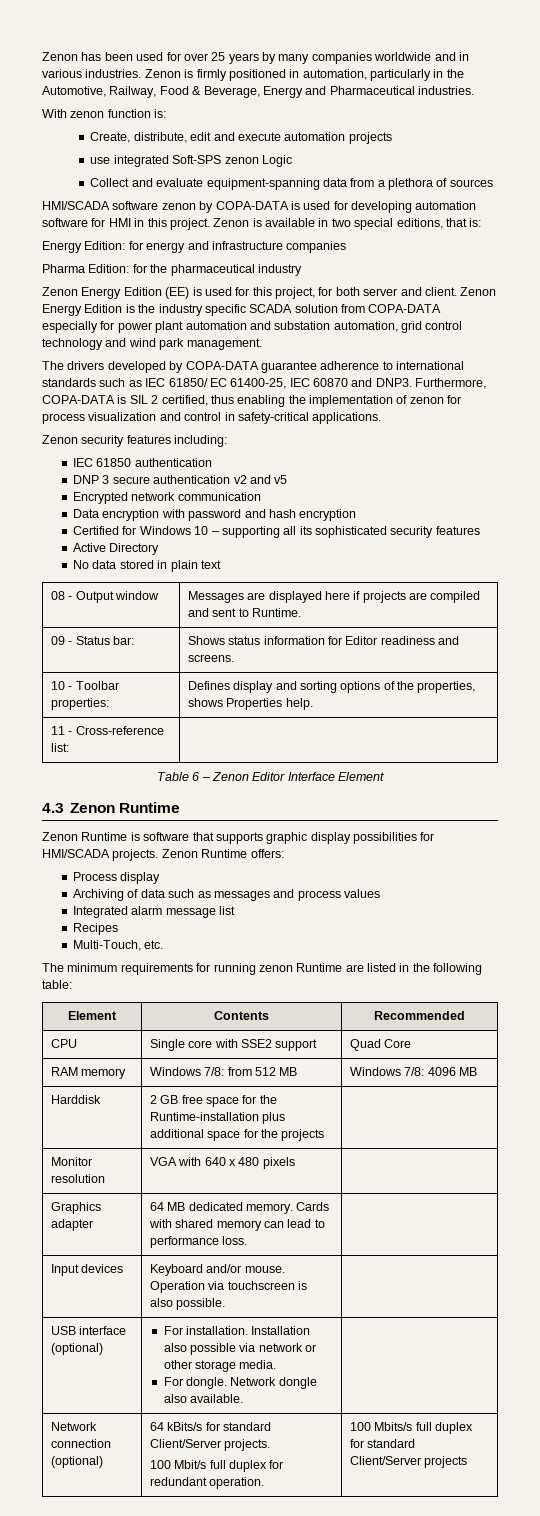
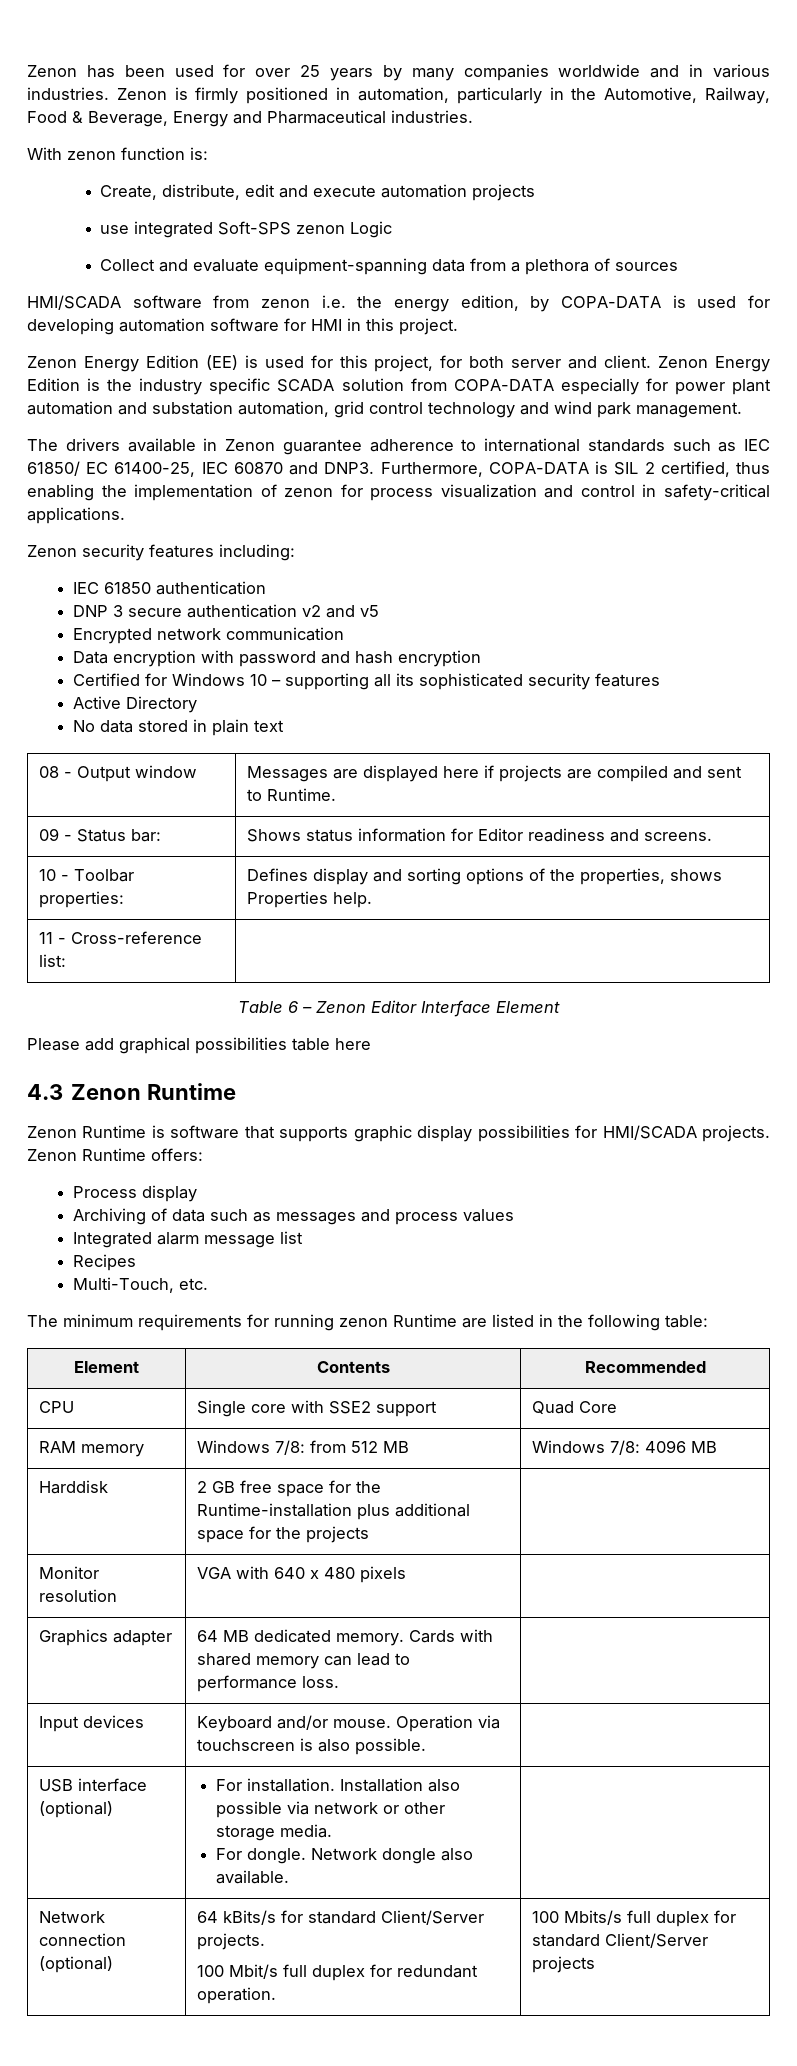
[161,203,196,210] zenon -> [213,295,519,312] from zenon i.e. the energy edition,
[213,218,482,230] [42,241,347,253] [42,264,302,276] Zenon is available in two special editions, that is: // Energy Edition: for energy and infrastructure companies // Pharma Edition: for the pharmaceutical industry -> (458, 326) none
[107,361,259,373] developed by COPA-DATA -> [127,438,275,452] available in Zenon
(385, 776) none -> [27,1037,371,1054] // Please add graphical possibilities table here

